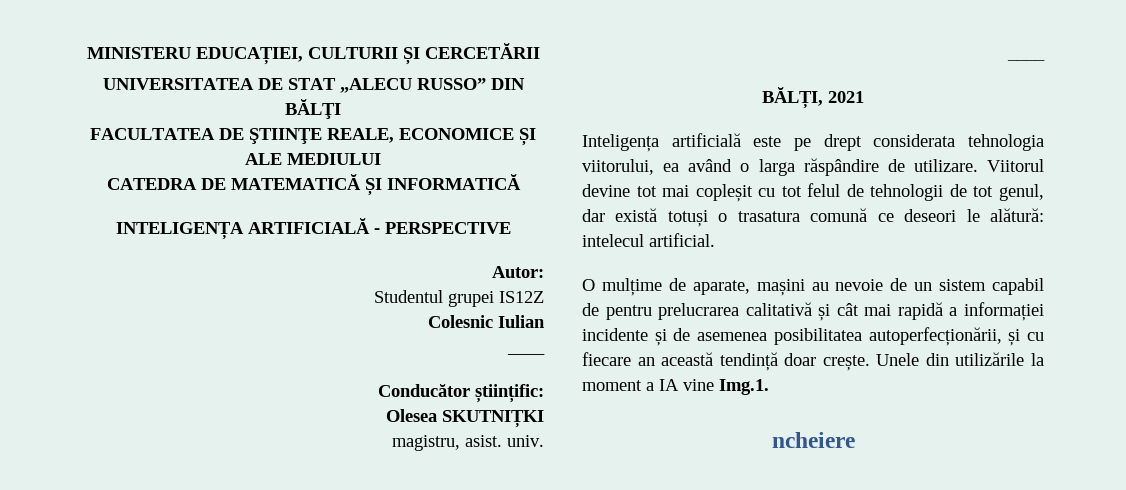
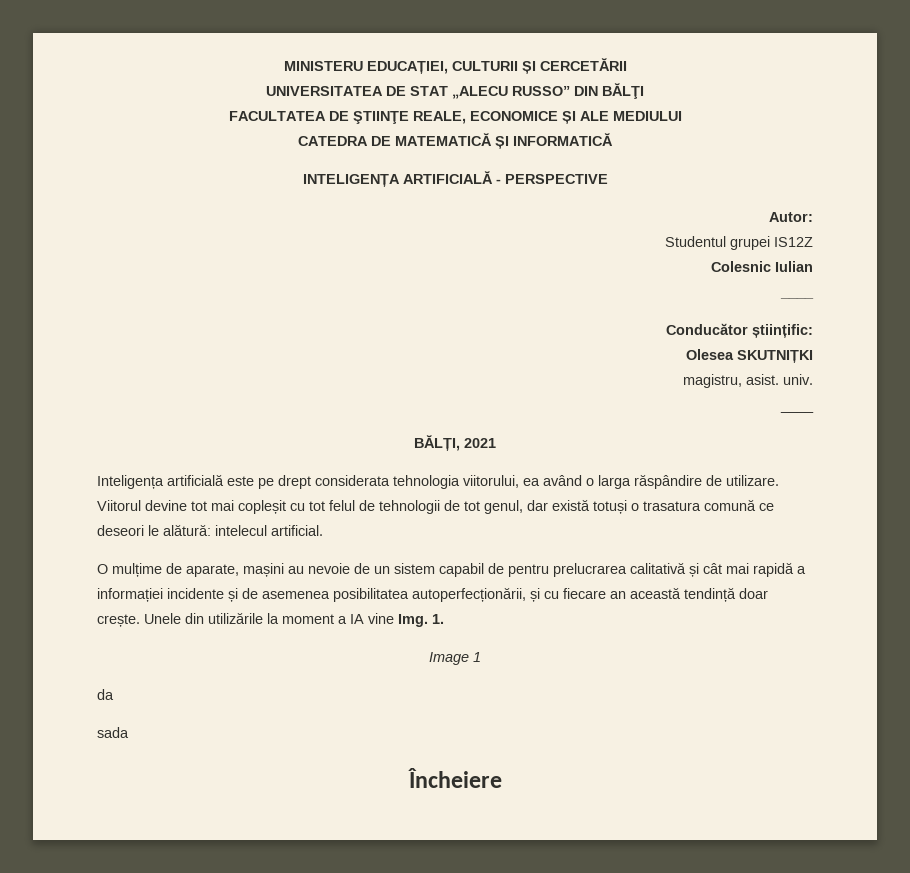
[719,379,769,395] [771,432,855,448] Img.1. // ncheiere -> [398,614,444,627] [429,652,481,665] [97,689,114,700] [97,727,129,738] [407,768,502,788] Img. 1. // Image 1 // da // sada // Încheiere

